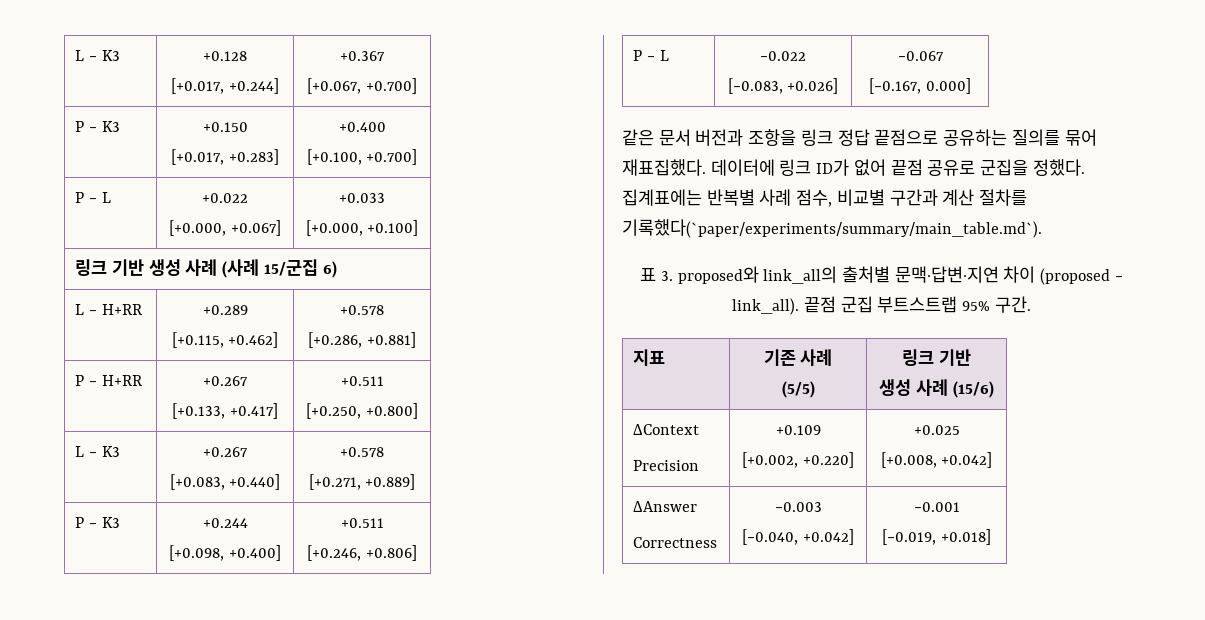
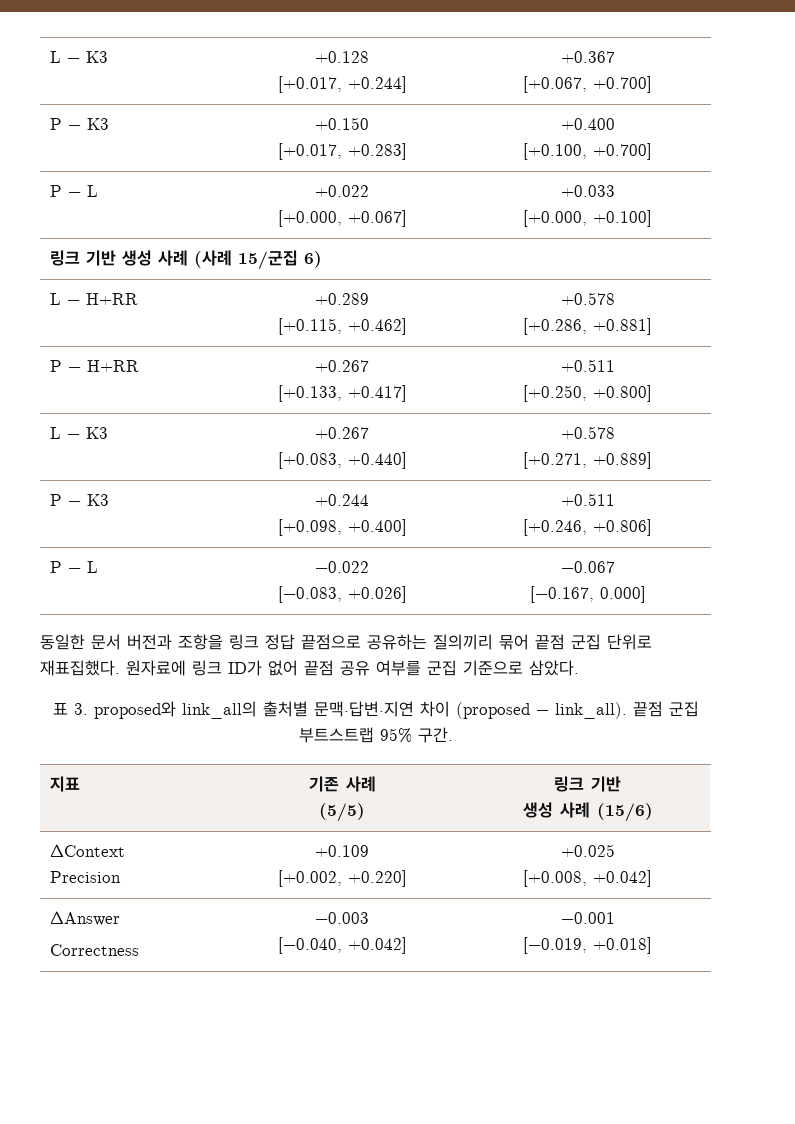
[622,129,654,146] 같은 -> [40,634,85,650] 동일한
[1011,129,1097,146] [622,159,1085,176] [622,189,1028,207] [622,219,1042,238] 질의를 묶어 재표집했다. 데이터에 링크 ID가 없어 끝점 공유로 군집을 정했다. 집계표에는 반복별 사례 점수, 비교별 구간과 계산 절차를 기록했다(`paper/experiments/summary/main_table.md`). -> [433,634,652,650] [40,660,579,676] 질의끼리 묶어 끝점 군집 단위로 재표집했다. 원자료에 링크 ID가 없어 끝점 공유 여부를 군집 기준으로 삼았다.

